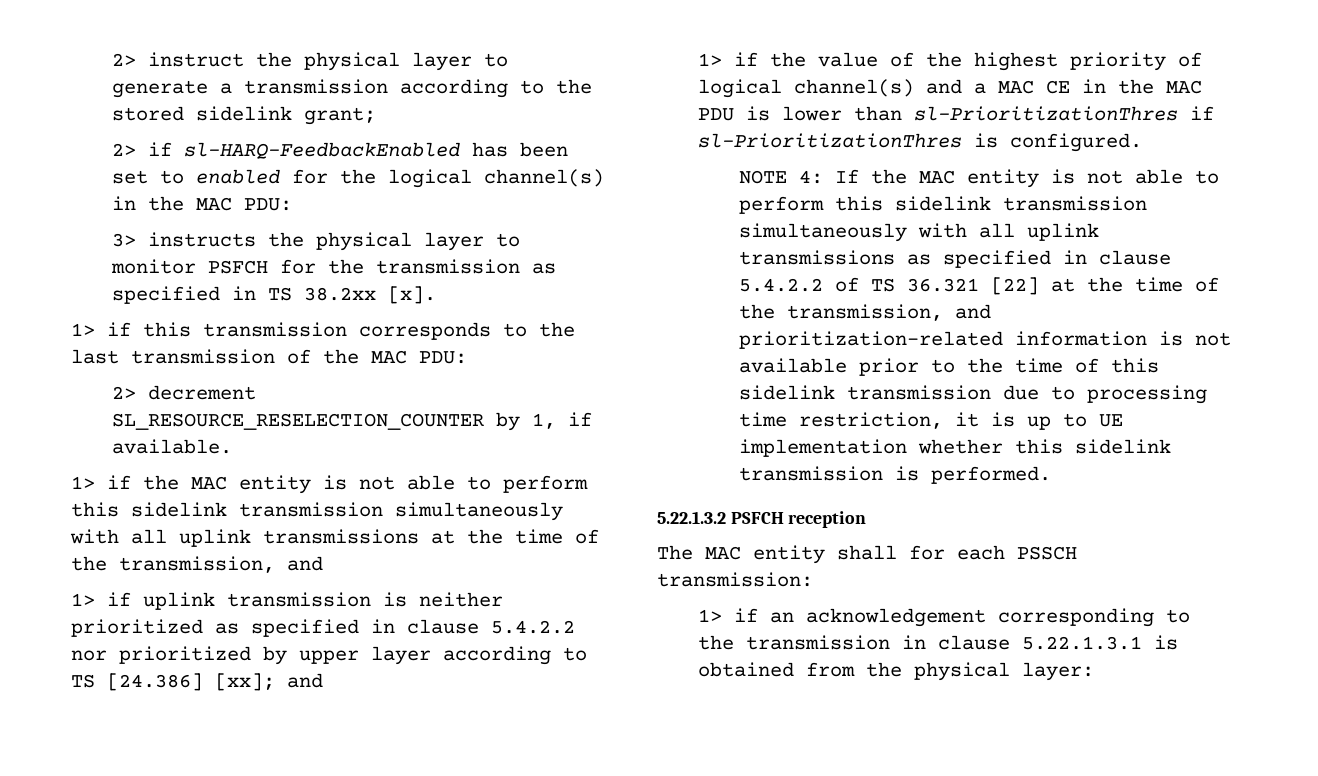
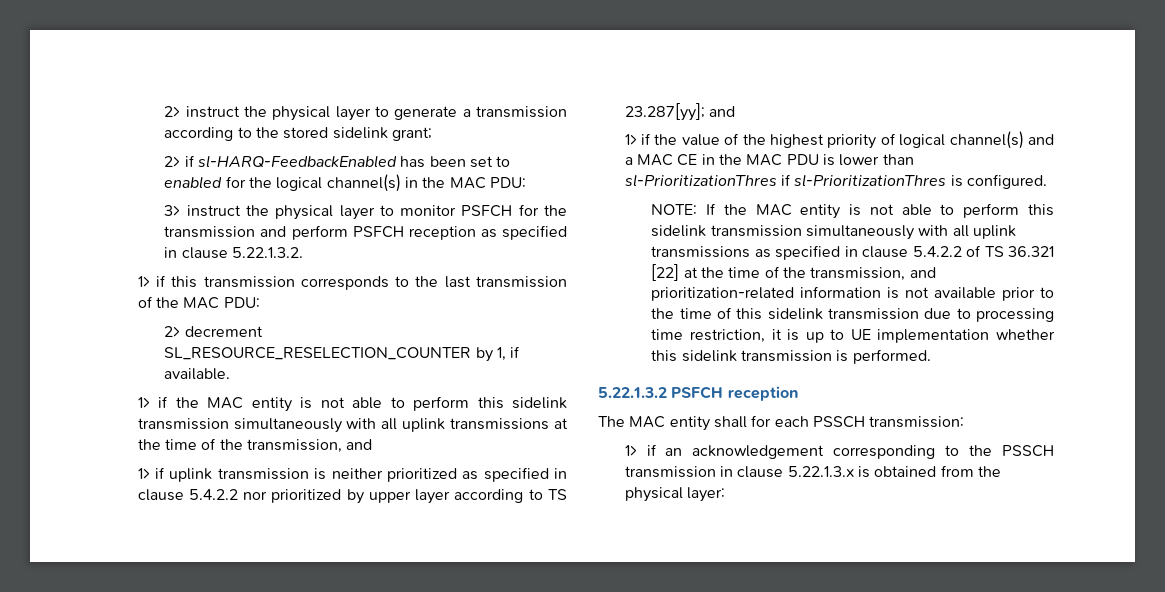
[147,232,256,247] instructs -> [186,205,241,217] instruct
[531,263,556,274] [111,286,436,304] as specified in TS 38.2xx [x]. -> [260,225,567,240] [164,247,304,259] and perform PSFCH reception as specified in clause 5.22.1.3.2.
[106,673,275,691] [24.386] [xx]; -> [624,103,705,121] 23.287[yy];
[738,170,823,184] NOTE 4: -> [651,204,698,215] NOTE:
(734, 642) none -> [1002,445,1054,457] PSSCH
[1021,636,1142,650] 5.22.1.3.1 -> [787,466,854,477] 5.22.1.3.x

